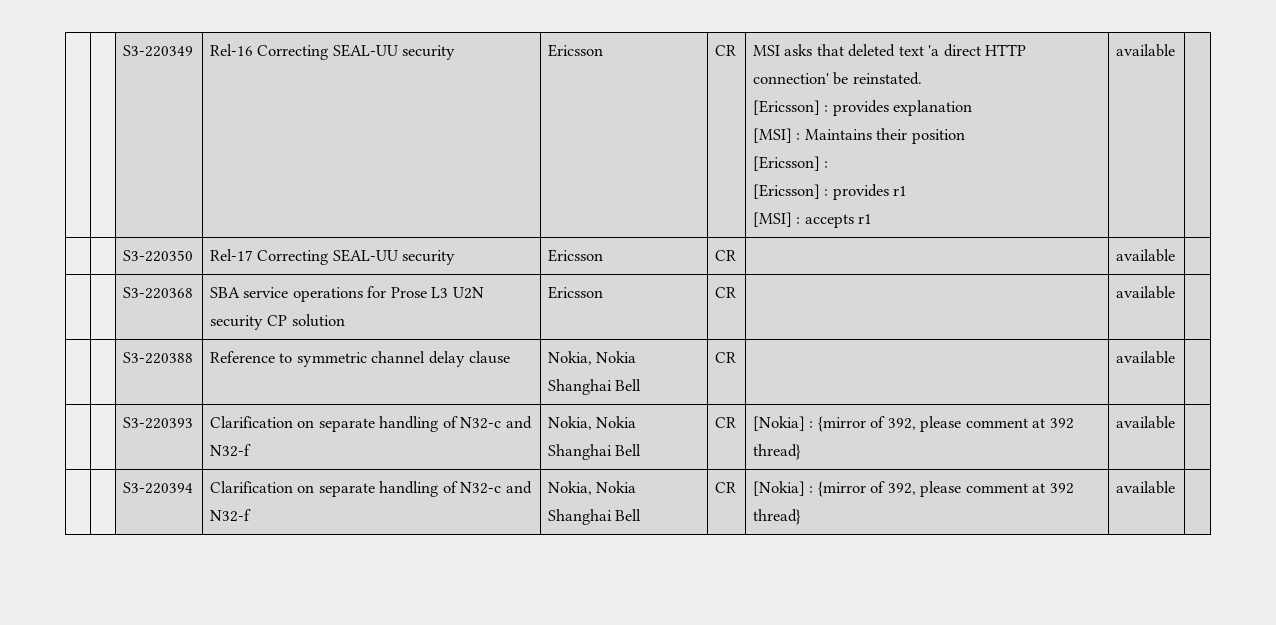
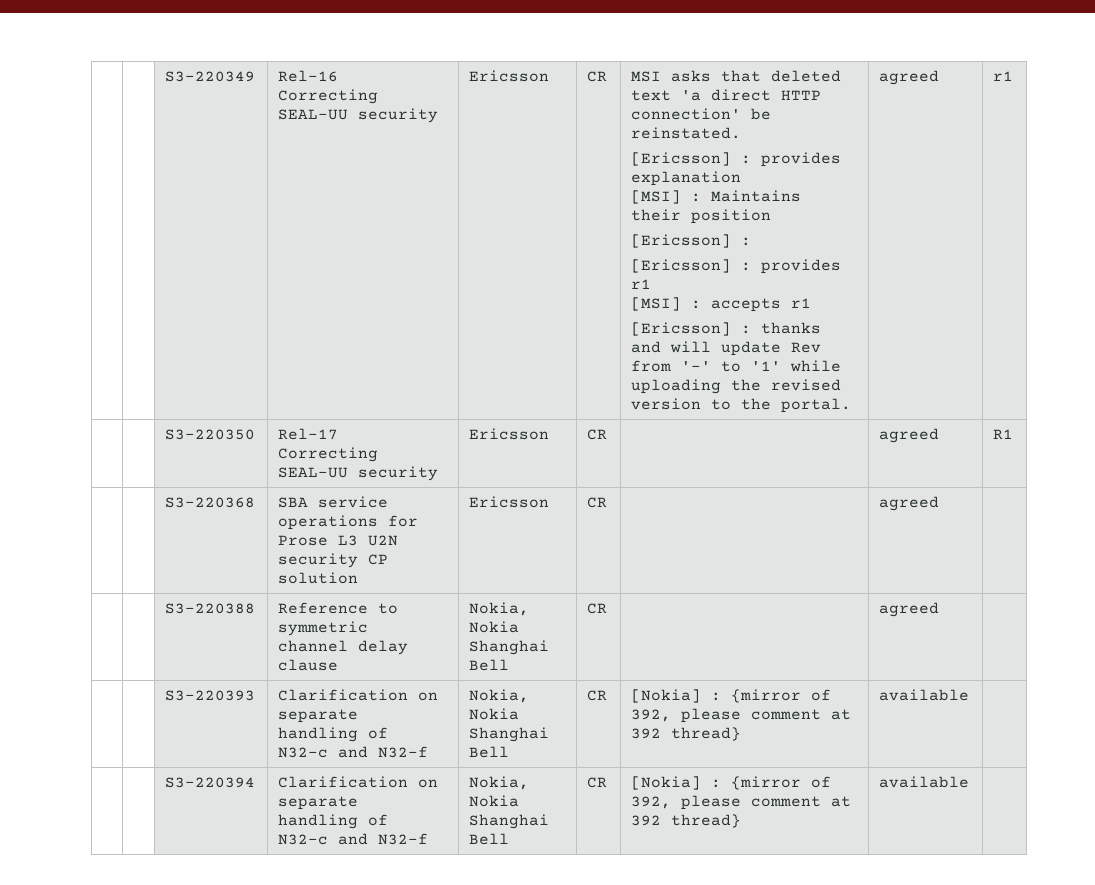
[1115,44,1175,57] | available | -> [631,322,822,336] [631,341,822,356] [631,360,842,372] [631,379,842,394] [631,398,852,413] [879,70,940,85] [993,71,1014,81] // [Ericsson] : thanks and will update Rev from '-' to '1' while uploading the revised version to the portal. | agreed | r1
[1115,249,1175,262] available | -> [879,428,940,443] [993,429,1014,439] agreed | R1
[1115,286,1175,299] available -> [879,496,940,511] agreed
[1115,351,1175,364] available -> [879,602,940,617] agreed

